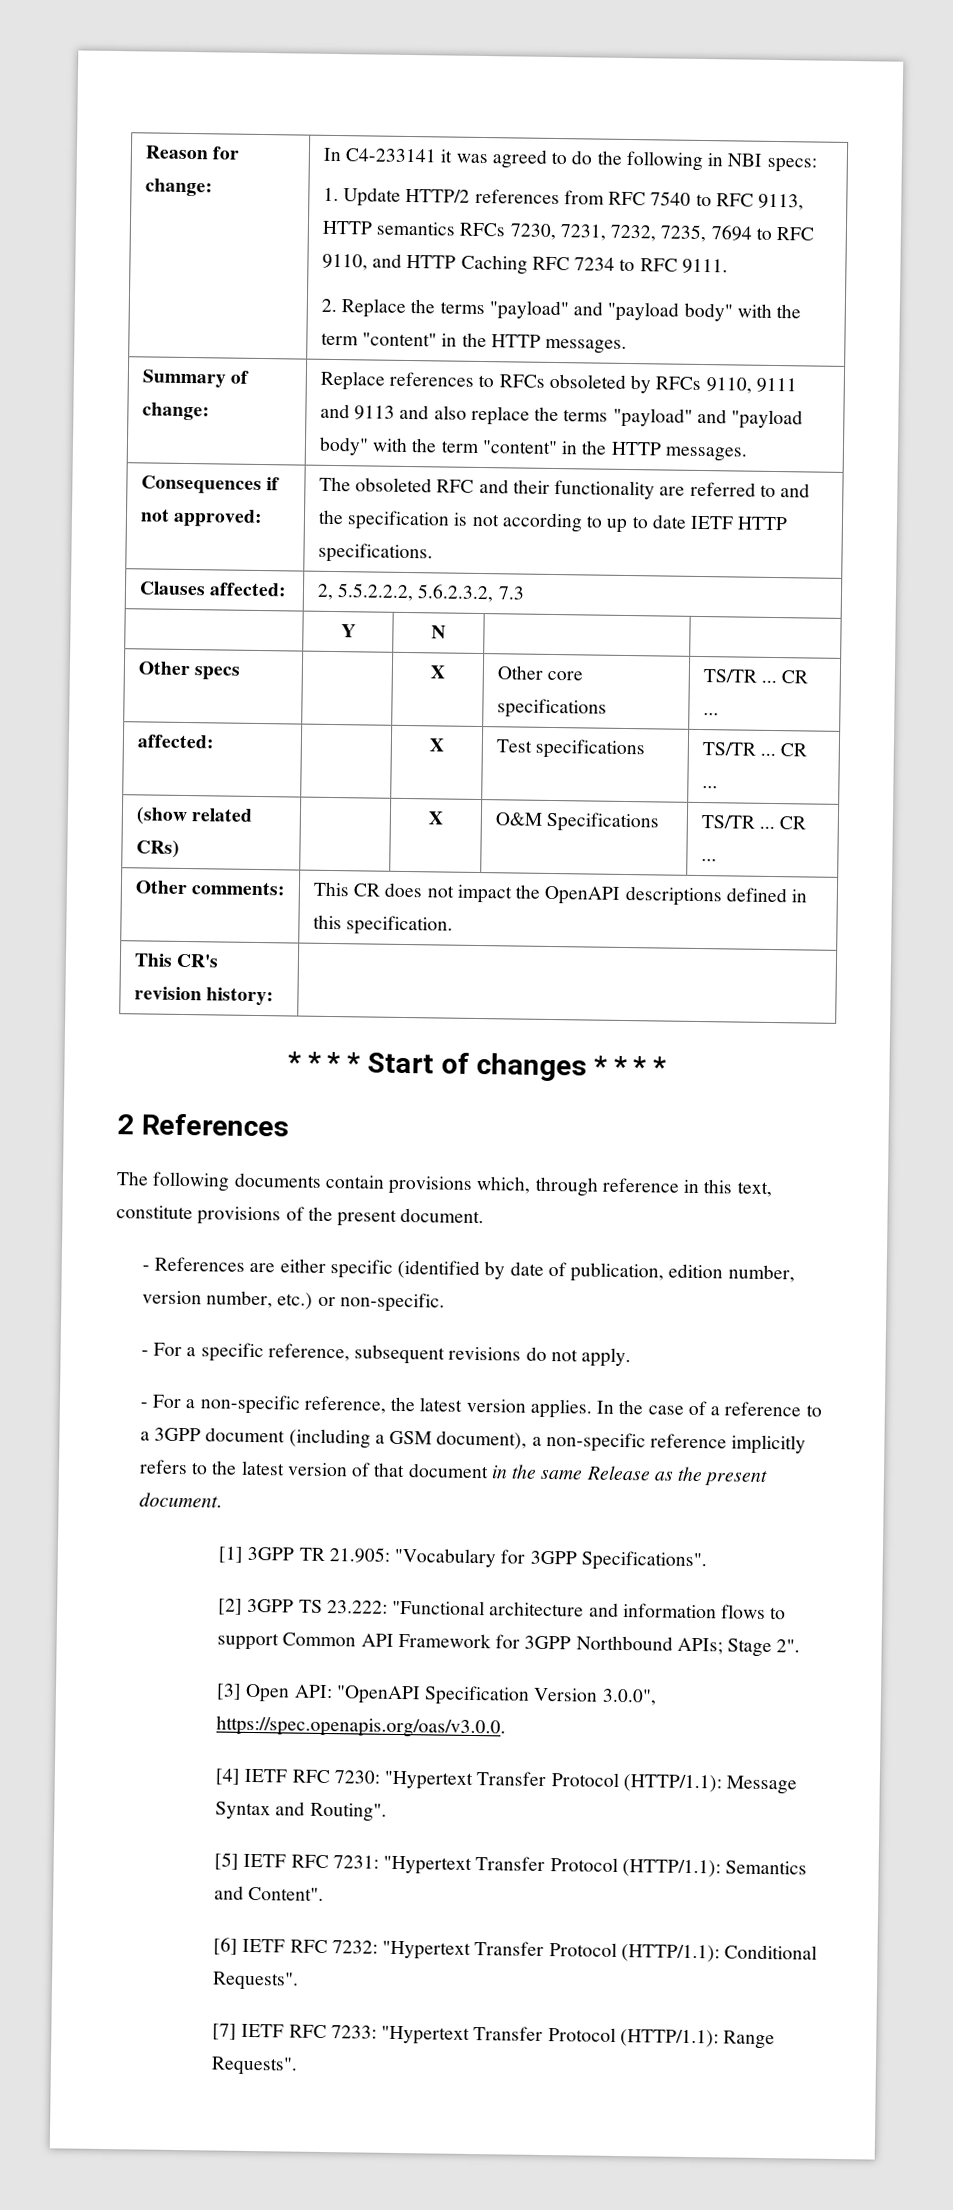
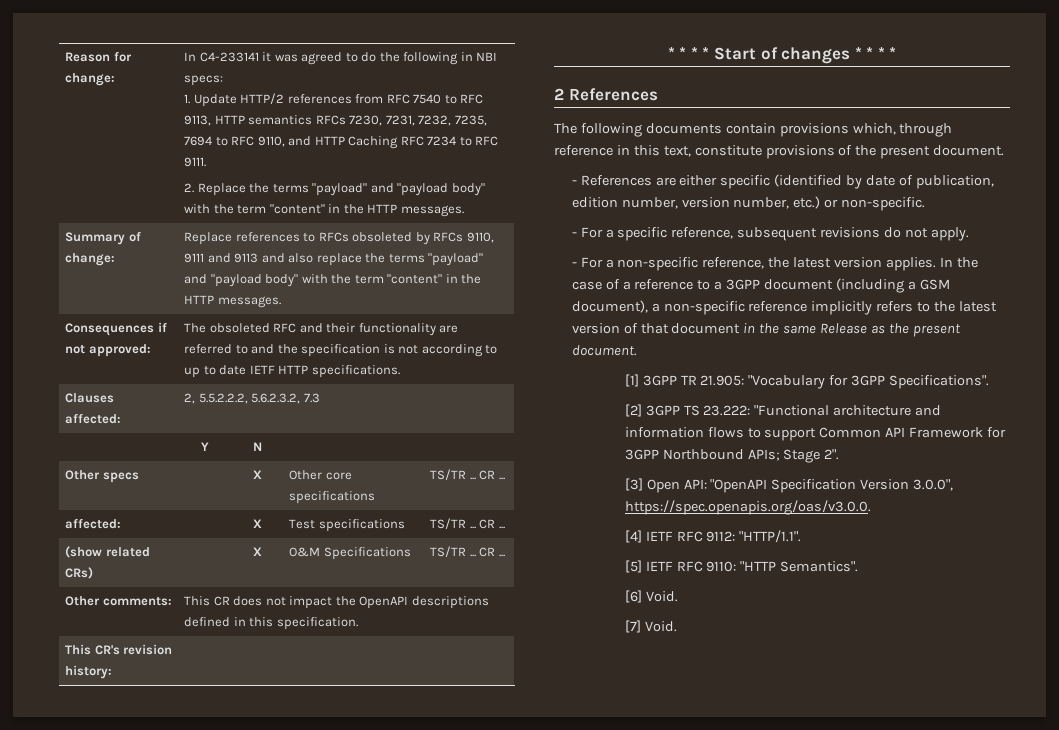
[333,1770,798,1795] [215,1801,387,1822] [214,1852,808,1878] [214,1885,325,1901] [213,1937,818,1963] [212,1971,300,1991] [212,2023,776,2050] [211,2056,299,2076] 7230: "Hypertext Transfer Protocol (HTTP/1.1): Message Syntax and Routing". // [5] IETF RFC 7231: "Hypertext Transfer Protocol (HTTP/1.1): Semantics and Content". // [6] IETF RFC 7232: "Hypertext Transfer Protocol (HTTP/1.1): Conditional Requests". // [7] IETF RFC 7233: "Hypertext Transfer Protocol (HTTP/1.1): Range Requests". -> [706,530,802,543] [624,560,859,573] [624,590,678,603] [624,620,677,633] 9112: "HTTP/1.1". // [5] IETF RFC 9110: "HTTP Semantics". // [6] Void. // [7] Void.

